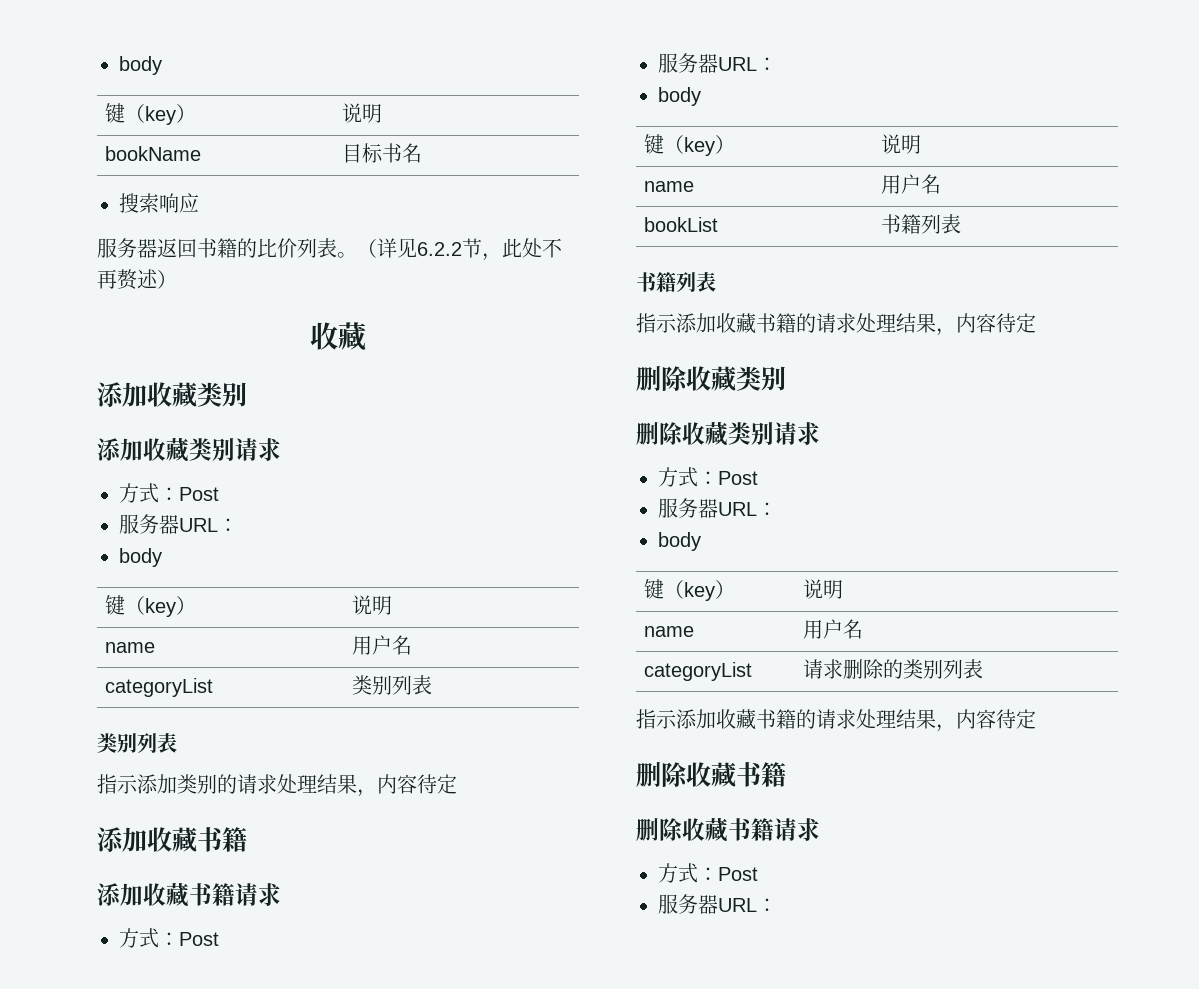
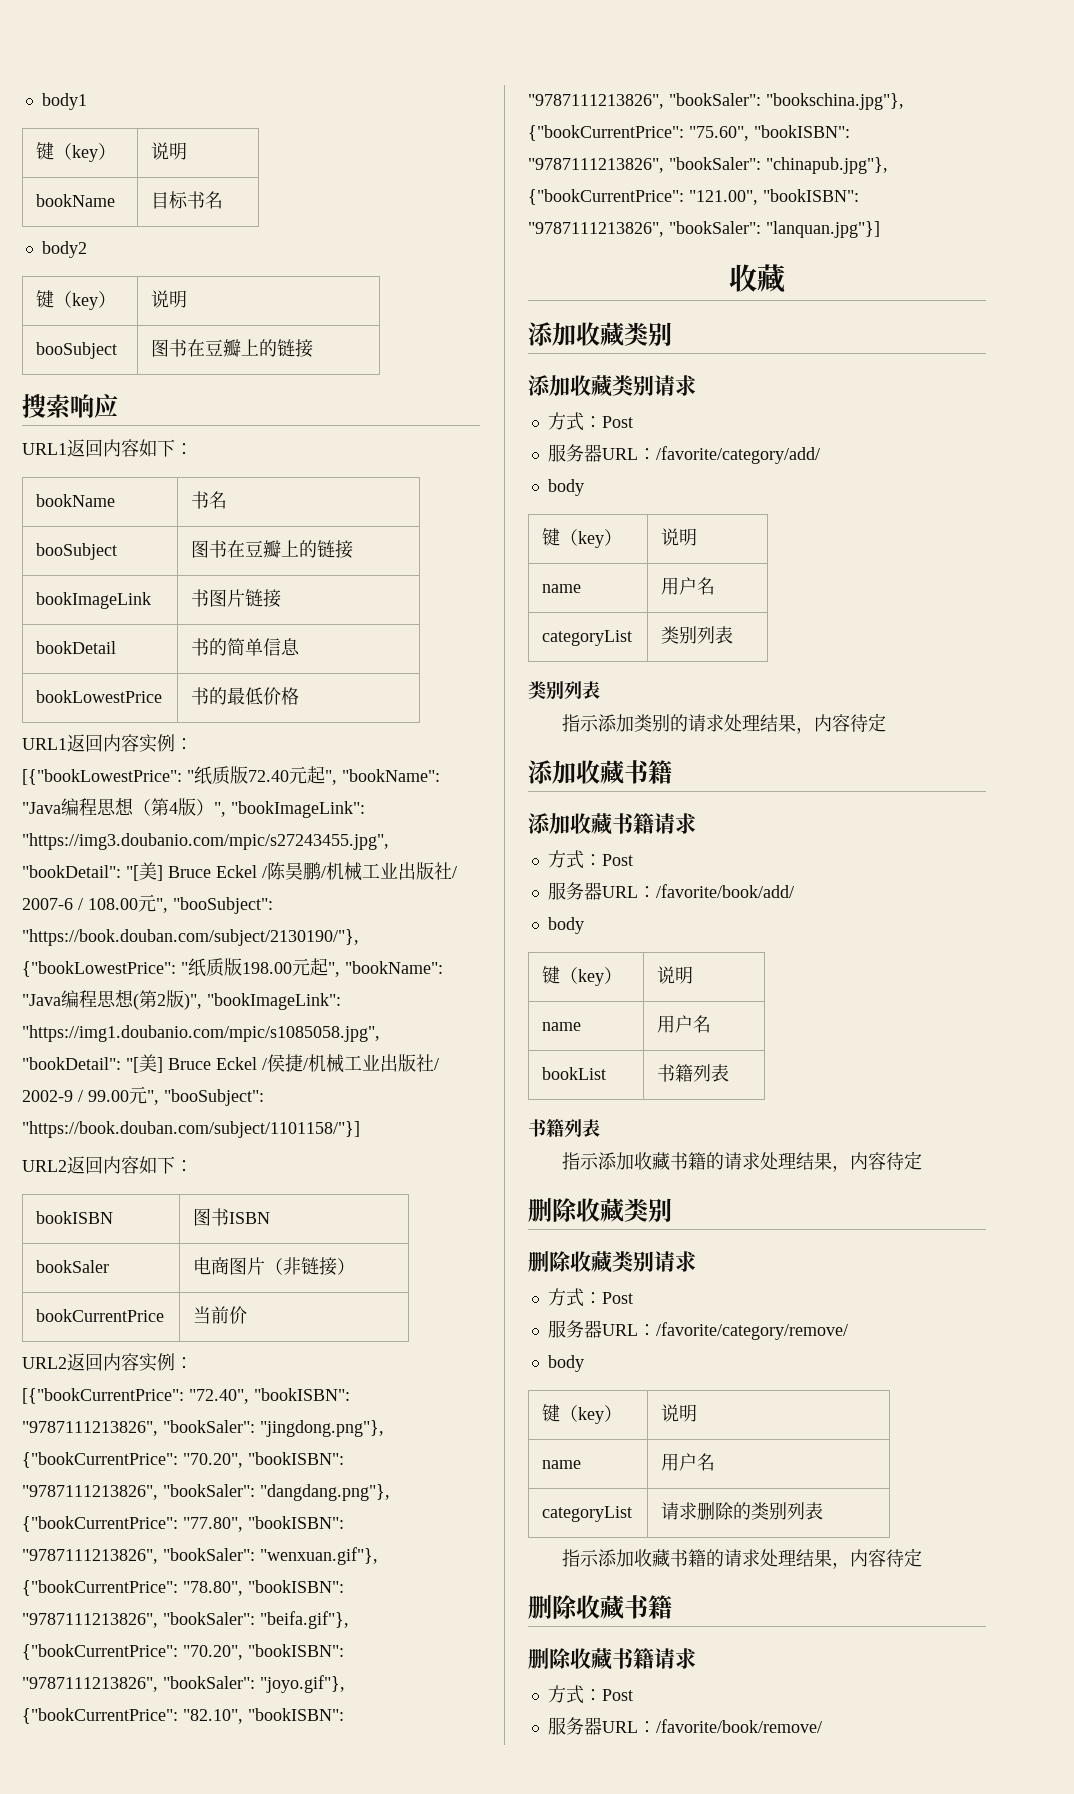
[119,56,162,75] body -> [41,93,87,110] body1
[119,193,199,213] [97,238,562,261] [97,269,177,290] 搜索响应 // 服务器返回书籍的比价列表。（详见6.2.2节，此处不再赘述） -> [41,241,87,258] [36,290,117,310] [151,290,188,308] [36,342,118,359] [151,339,314,358] [22,394,118,419] [22,439,193,457] [36,494,116,507] [191,491,228,509] [36,543,118,560] [191,540,354,559] [36,592,152,609] [191,589,282,608] [36,641,117,654] [191,638,301,656] [36,690,163,703] [191,687,300,705] [22,734,193,753] [22,766,440,785] [22,797,365,818] [22,833,389,850] [22,862,457,881] [22,894,273,914] [22,929,359,946] [22,958,443,977] [22,989,341,1010] [22,1025,380,1042] [22,1054,439,1073] [22,1086,264,1106] [22,1121,360,1138] [22,1156,193,1174] [36,1211,114,1224] [193,1208,271,1226] [36,1260,110,1273] [193,1257,356,1276] [36,1309,165,1322] [193,1306,248,1324] [22,1353,193,1372] [22,1388,350,1404] [22,1420,384,1437] [22,1452,344,1468] [22,1484,390,1501] [22,1516,344,1532] [22,1547,378,1565] [22,1580,344,1596] [22,1611,349,1629] [22,1644,344,1660] [22,1675,345,1693] [22,1708,344,1724] [528,93,904,110] [528,125,850,141] [528,157,888,174] [528,189,859,205] [528,221,880,238] body2 // 键（key） | 说明 // booSubject | 图书在豆瓣上的链接 // 搜索响应 // URL1返回内容如下： // bookName | 书名 // booSubject | 图书在豆瓣上的链接 // bookImageLink | 书图片链接 // bookDetail | 书的简单信息 // bookLowestPrice | 书的最低价格 // URL1返回内容实例： // [{"bookLowestPrice": "纸质版72.40元起", "bookName": "Java编程思想（第4版）", "bookImageLink": "https://img3.doubanio.com/mpic/s27243455.jpg", "bookDetail": "[美] Bruce Eckel /陈昊鹏/机械工业出版社/ 2007-6 / 108.00元", "booSubject": "https://book.douban.com/subject/2130190/"}, {"bookLowestPrice": "纸质版198.00元起", "bookName": "Java编程思想(第2版)", "bookImageLink": "https://img1.doubanio.com/mpic/s1085058.jpg", "bookDetail": "[美] Bruce Eckel /侯捷/机械工业出版社/ 2002-9 / 99.00元", "booSubject": "https://book.douban.com/subject/1101158/"}] // URL2返回内容如下： // bookISBN | 图书ISBN // bookSaler | 电商图片（非链接） // bookCurrentPrice | 当前价 // URL2返回内容实例： // [{"bookCurrentPrice": "72.40", "bookISBN": "9787111213826", "bookSaler": "jingdong.png"}, {"bookCurrentPrice": "70.20", "bookISBN": "9787111213826", "bookSaler": "dangdang.png"}, {"bookCurrentPrice": "77.80", "bookISBN": "9787111213826", "bookSaler": "wenxuan.gif"}, {"bookCurrentPrice": "78.80", "bookISBN": "9787111213826", "bookSaler": "beifa.gif"}, {"bookCurrentPrice": "70.20", "bookISBN": "9787111213826", "bookSaler": "joyo.gif"}, {"bookCurrentPrice": "82.10", "bookISBN": "9787111213826", "bookSaler": "bookschina.jpg"}, {"bookCurrentPrice": "75.60", "bookISBN": "9787111213826", "bookSaler": "chinapub.jpg"}, {"bookCurrentPrice": "121.00", "bookISBN": "9787111213826", "bookSaler": "lanquan.jpg"}]
(238, 525) none -> [655,446,820,464] /favorite/category/add/
(777, 64) none -> [655,884,794,898] /favorite/book/add/
(777, 509) none -> [655,1322,848,1340] /favorite/category/remove/
(777, 905) none -> [655,1719,822,1733] /favorite/book/remove/

